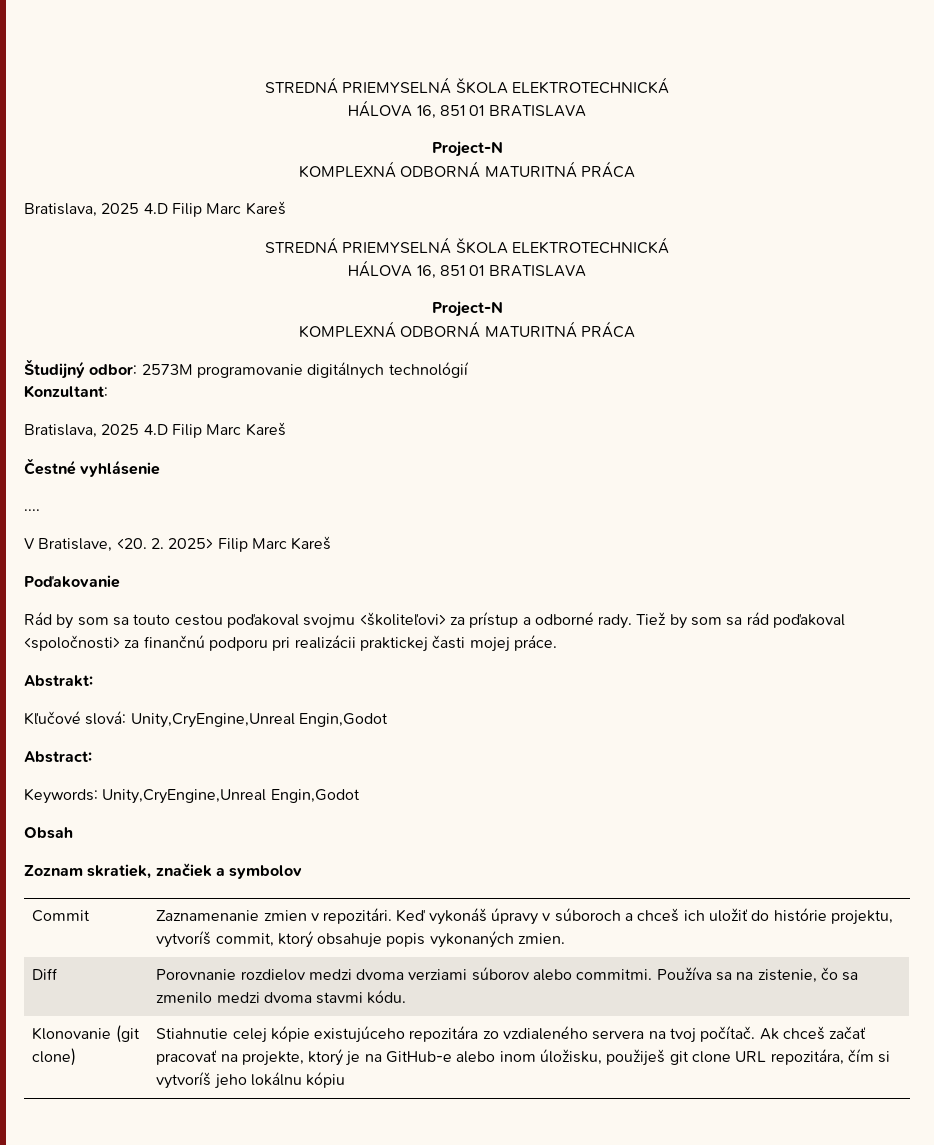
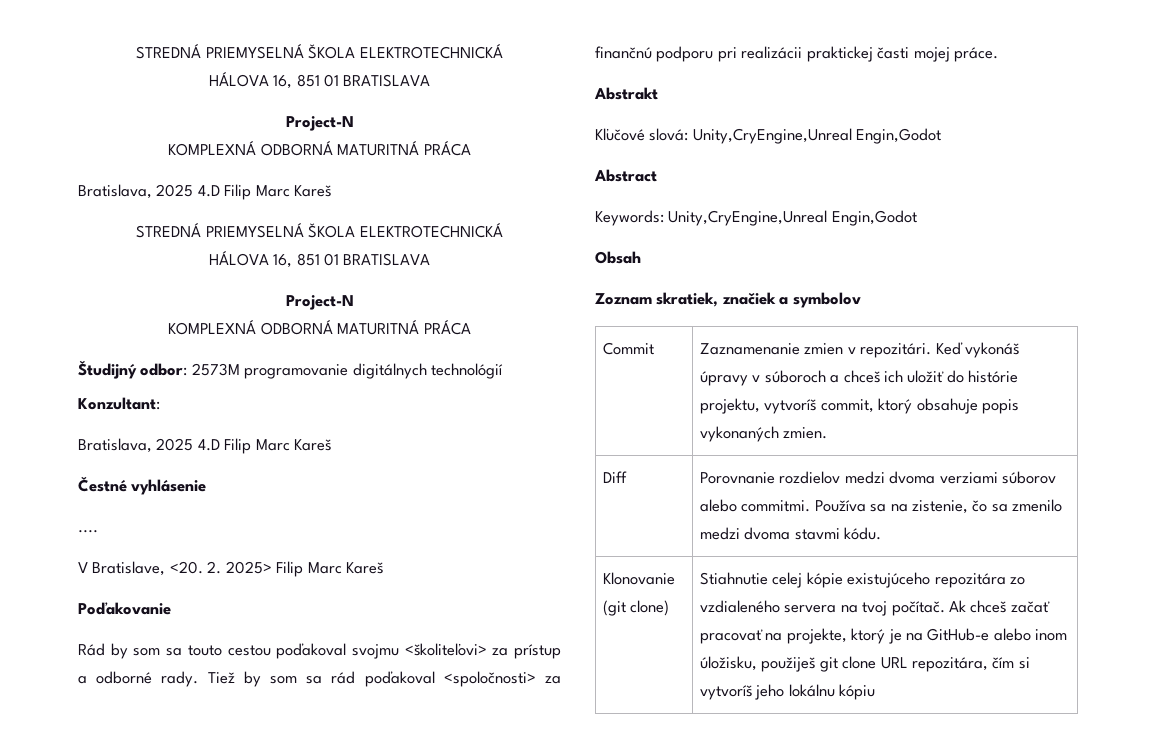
[24,675,93,687] Abstrakt: -> [594,87,658,100] Abstrakt
[24,751,92,763] Abstract: -> [594,169,657,182] Abstract

